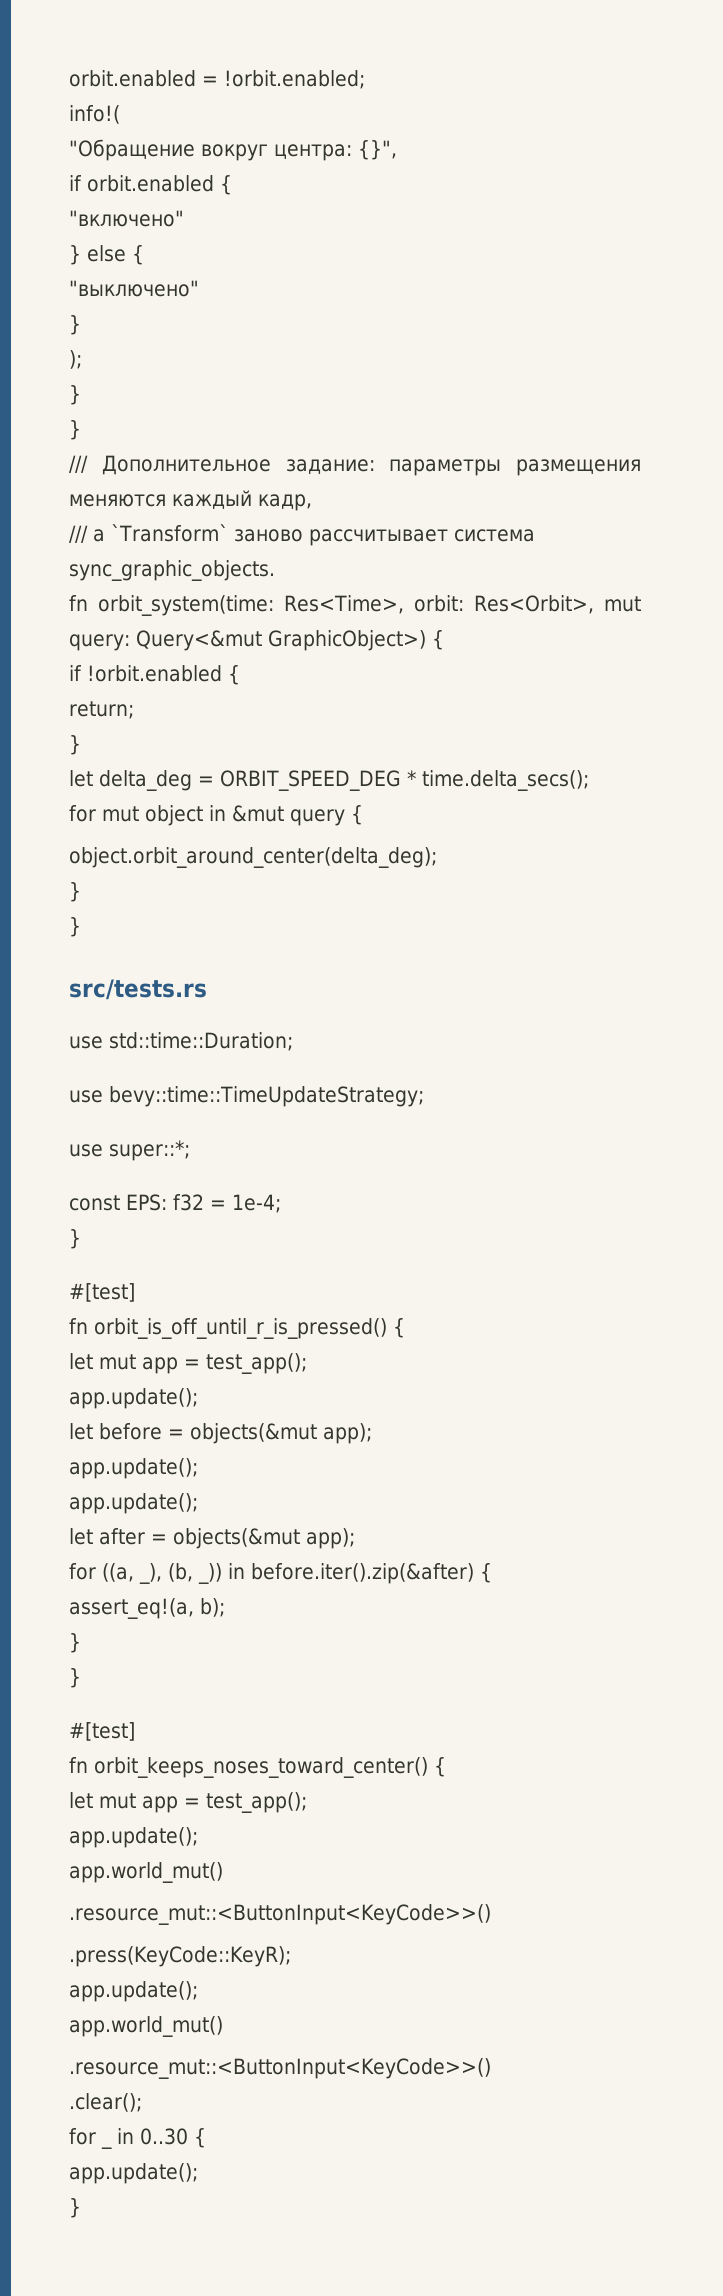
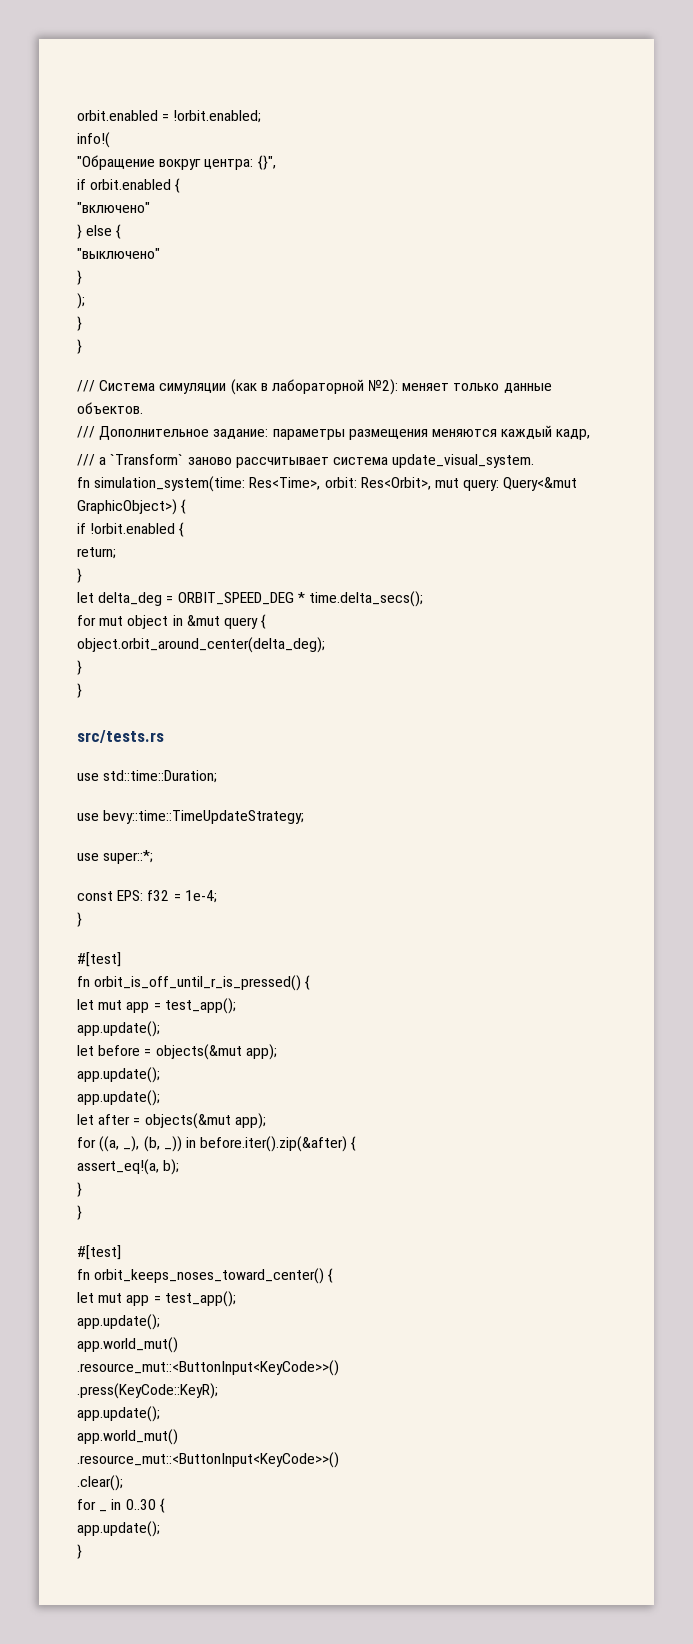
(81, 430) none -> [77,379,552,395] [77,402,143,414] // /// Система симуляции (как в лабораторной №2): меняет только данные объектов.
[69,560,275,581] [69,595,275,616] sync_graphic_objects. // fn orbit_system(time: -> [392,454,535,468] [77,476,246,492] update_visual_system. // fn simulation_system(time:

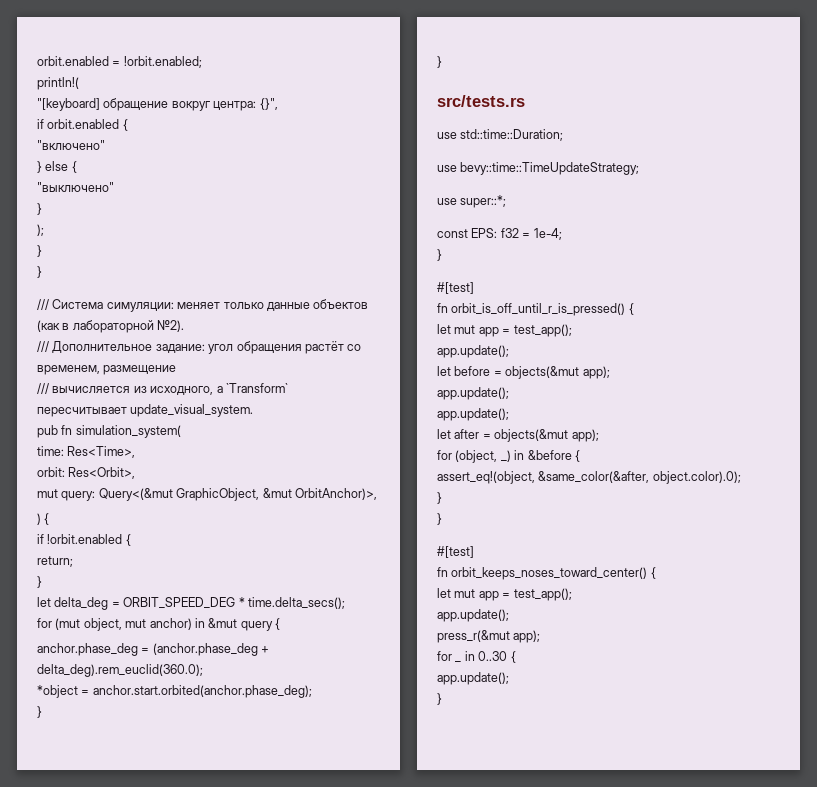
[77,132,110,148] [77,155,155,170] info!( // "Обращение -> [37,77,79,90] [37,98,169,111] println!( // "[keyboard] обращение
[159,379,552,395] [77,402,143,414] [77,425,591,440] [77,454,535,468] [77,476,246,492] симуляции (как в лабораторной №2): меняет только данные объектов. // /// Дополнительное задание: параметры размещения меняются каждый кадр, // /// а `Transform` заново рассчитывает система update_visual_system. // fn simulation_system(time: -> [106,299,369,312] [37,320,185,333] [37,341,362,354] [37,365,177,375] [37,383,288,395] [37,404,254,417] [37,425,181,438] [37,446,64,456] симуляции: меняет только данные объектов (как в лабораторной №2). // /// Дополнительное задание: угол обращения растёт со временем, размещение // /// вычисляется из исходного, а `Transform` пересчитывает update_visual_system. // pub fn simulation_system( // time:
(321, 483) none -> (136, 452) //
(431, 483) none -> (136, 473) //
[503,477,578,491] [77,499,177,515] Query<&mut GraphicObject>) -> [98,488,377,501] [37,513,41,525] Query<(&mut GraphicObject, &mut OrbitAnchor)>, // )
[99,615,169,629] mut object -> [55,618,192,631] (mut object, mut anchor)
[77,637,325,653] object.orbit_around_center(delta_deg); -> [37,643,270,656] [37,664,203,677] [37,685,312,698] anchor.phase_deg = (anchor.phase_deg + delta_deg).rem_euclid(360.0); // *object = anchor.start.orbited(anchor.phase_deg);
[99,1136,357,1152] [77,1159,180,1175] ((a, _), (b, _)) in before.iter().zip(&after) { // assert_eq!(a, b); -> [455,450,580,463] [437,471,741,484] (object, _) in &before { // assert_eq!(object, &same_color(&after, object.color).0);
[77,1337,178,1353] [77,1360,339,1376] [77,1383,218,1399] [77,1406,160,1422] [77,1429,178,1445] [77,1452,339,1468] [77,1475,123,1491] app.world_mut() // .resource_mut::<ButtonInput<KeyCode>>() // .press(KeyCode::KeyR); // app.update(); // app.world_mut() // .resource_mut::<ButtonInput<KeyCode>>() // .clear(); -> [437,630,541,643] press_r(&mut app);

